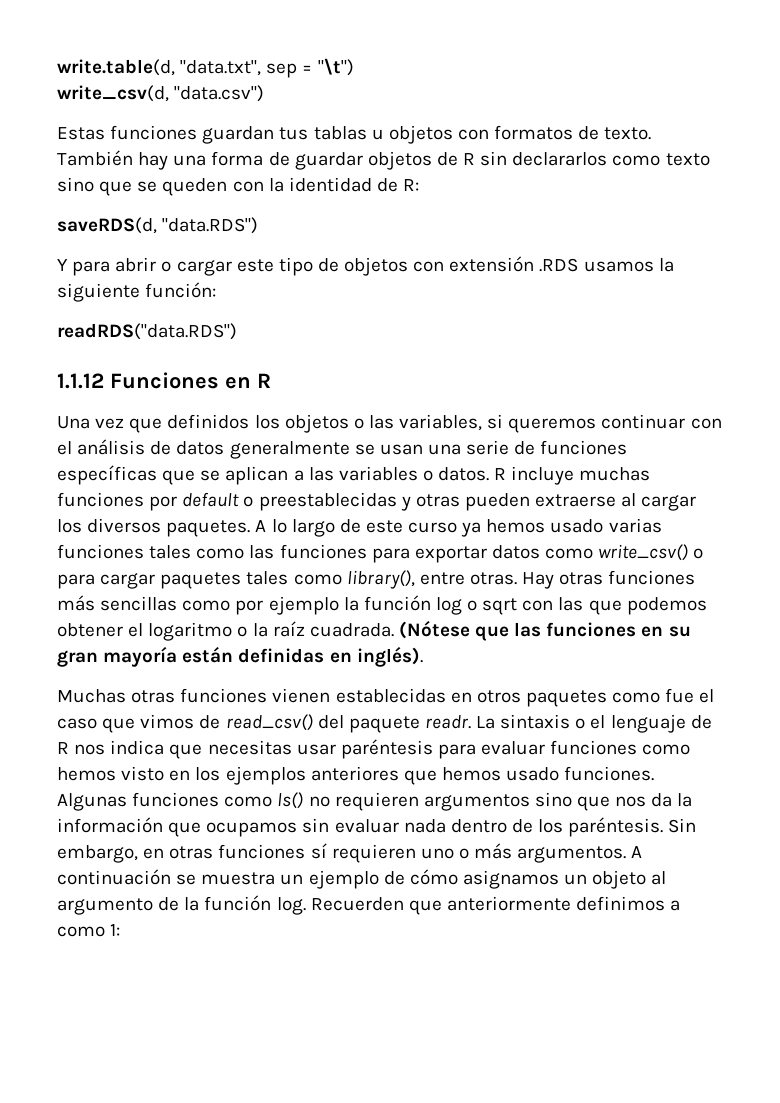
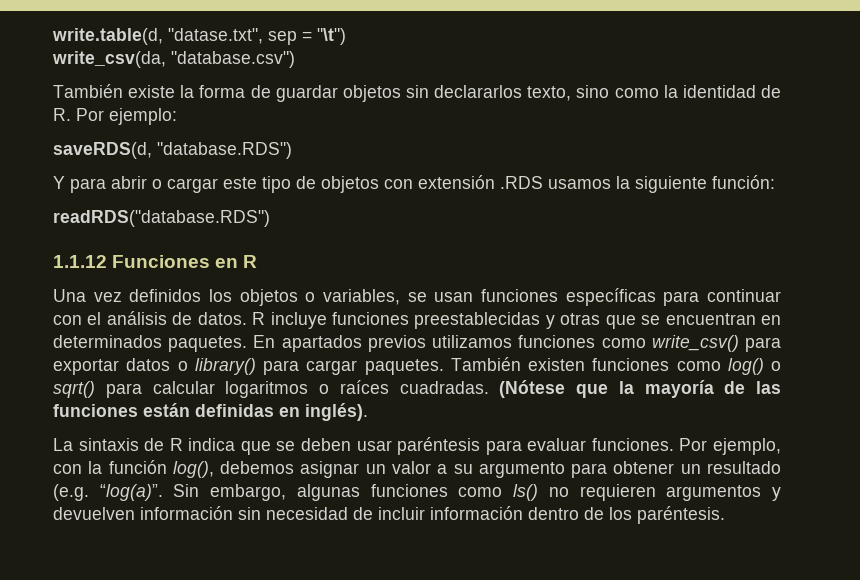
[180,60,262,76] "data.txt", -> [168,28,263,44] "datase.txt",
[57,85,265,102] [57,125,652,144] [57,150,710,170] [57,177,420,196] write_csv(d, "data.csv") // Estas funciones guardan tus tablas u objetos con formatos de texto. También hay una forma de guardar objetos de R sin declararlos como texto sino que se queden con la identidad de R: -> [52,51,295,68] [53,84,781,102] [53,108,177,125] write_csv(da, "database.csv") // También existe la forma de guardar objetos sin declararlos texto, sino como la identidad de R. Por ejemplo:
[162,217,259,234] "data.RDS") -> [157,142,292,159] "database.RDS")
[57,323,237,340] readRDS("data.RDS") -> [53,210,270,227] readRDS("database.RDS")
[129,418,163,433] que -> (122, 297) none
[368,414,597,433] las variables, si queremos -> [322,288,700,306] variables, se usan funciones específicas para
[176,440,628,459] [57,465,651,485] [57,492,697,511] [57,518,662,537] [57,544,704,563] [57,570,696,589] [57,595,707,615] [57,621,691,641] [57,647,423,667] [57,688,715,707] [57,714,712,733] [57,742,106,755] datos generalmente se usan una serie de funciones específicas que se aplican a las variables o datos. R incluye muchas funciones por default o preestablecidas y otras pueden extraerse al cargar los diversos paquetes. A lo largo de este curso ya hemos usado varias funciones tales como las funciones para exportar datos como write_csv() o para cargar paquetes tales como library(), entre otras. Hay otras funciones más sencillas como por ejemplo la función log o sqrt con las que podemos obtener el logaritmo o la raíz cuadrada. (Nótese que las funciones en su gran mayoría están definidas en inglés). // Muchas otras funciones vienen establecidas en otros paquetes como fue el caso que vimos de read_csv() del paquete readr. La sintaxis o el lenguaje de R nos -> [197,312,782,329] [53,335,781,352] [53,357,781,375] [53,380,781,398] [53,403,368,421] [53,438,183,451] datos. R incluye funciones preestablecidas y otras que se encuentran en determinados paquetes. En apartados previos utilizamos funciones como write_csv() para exportar datos o library() para cargar paquetes. También existen funciones como log() o sqrt() para calcular logaritmos o raíces cuadradas. (Nótese que la mayoría de las funciones están definidas en inglés). // La sintaxis de R
[207,740,292,755] necesitas -> [276,438,352,451] se deben
[550,740,691,755] [57,766,655,785] [57,793,127,811] funciones como hemos visto en los ejemplos anteriores que hemos usado funciones. Algunas -> [591,438,781,455] [53,460,782,478] [53,484,360,501] funciones. Por ejemplo, con la función log(), debemos asignar un valor a su argumento para obtener un resultado (e.g. “log(a)”. Sin embargo, algunas
[534,792,693,811] [57,817,697,837] [57,843,643,863] [57,869,667,889] [57,895,681,915] [57,924,121,937] sino que nos da la información que ocupamos sin evaluar nada dentro de los paréntesis. Sin embargo, en otras funciones sí requieren uno o más argumentos. A continuación se muestra un ejemplo de cómo asignamos un objeto al argumento de la función log. Recuerden que anteriormente definimos a como 1: -> [772,487,782,501] [53,506,725,524] y devuelven información sin necesidad de incluir información dentro de los paréntesis.

